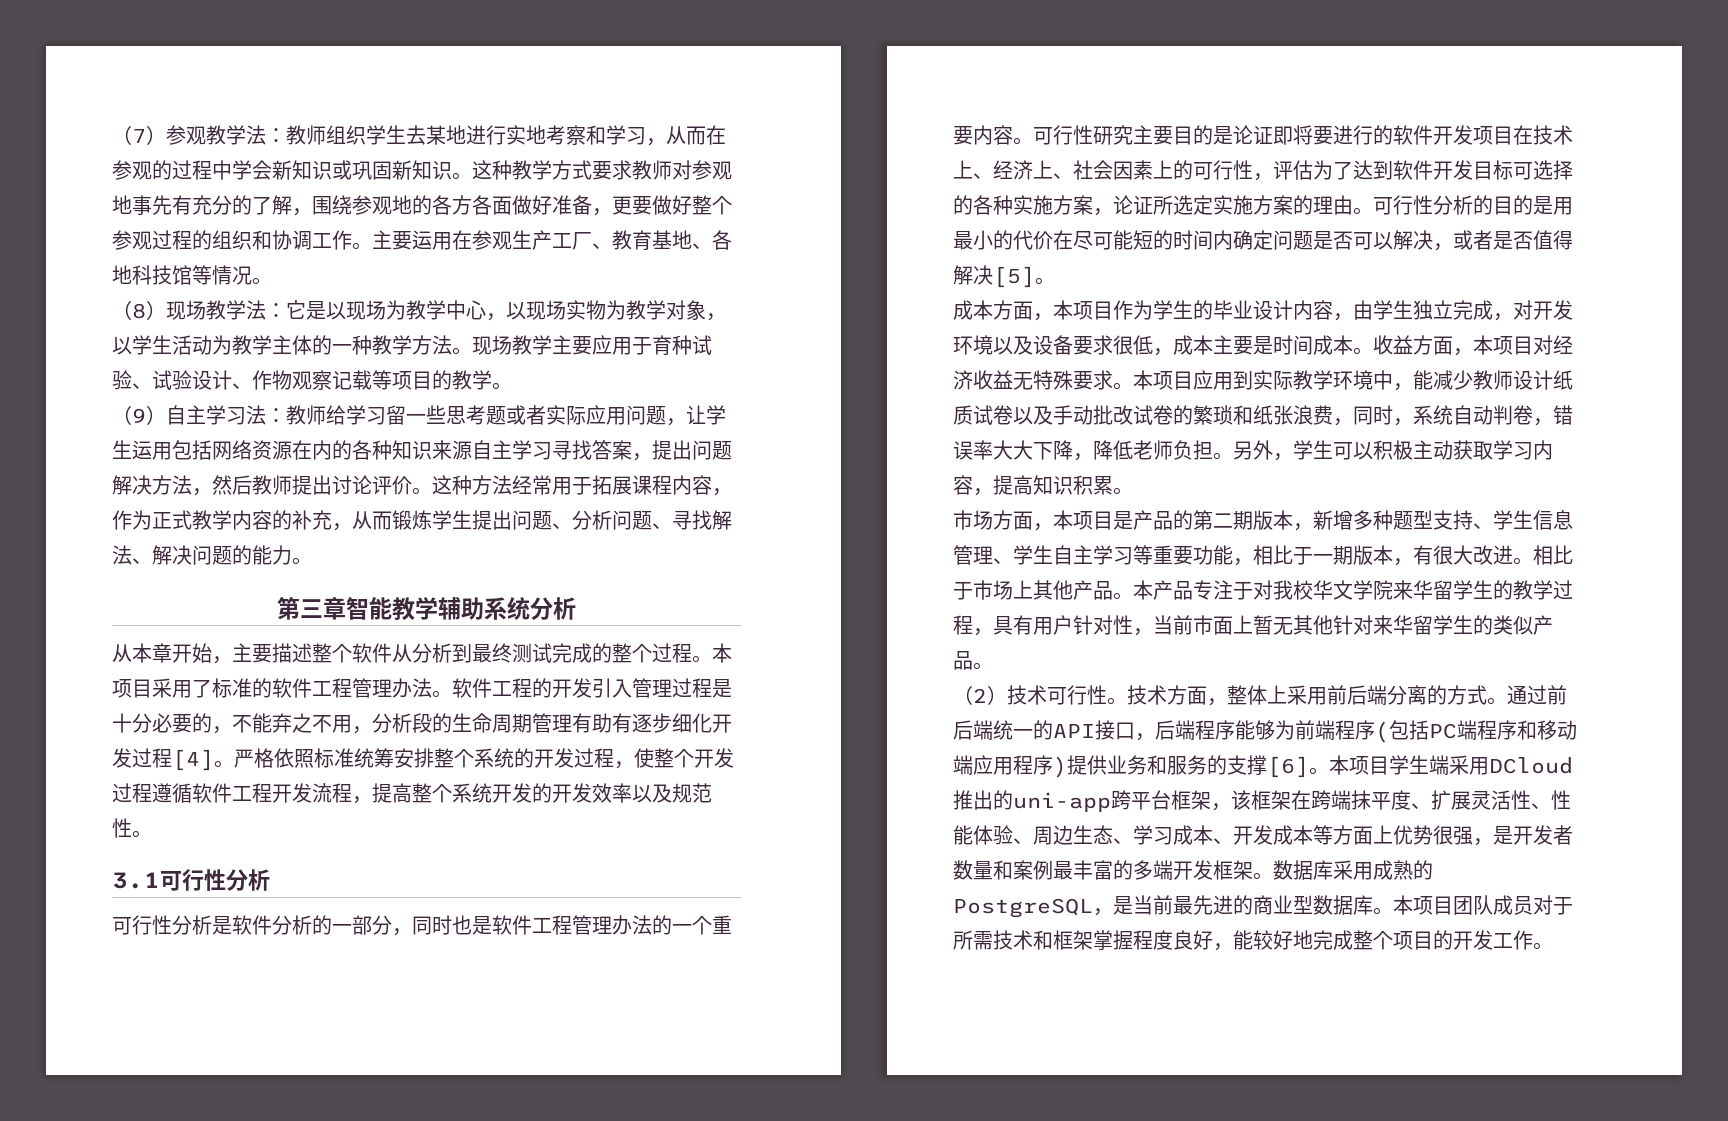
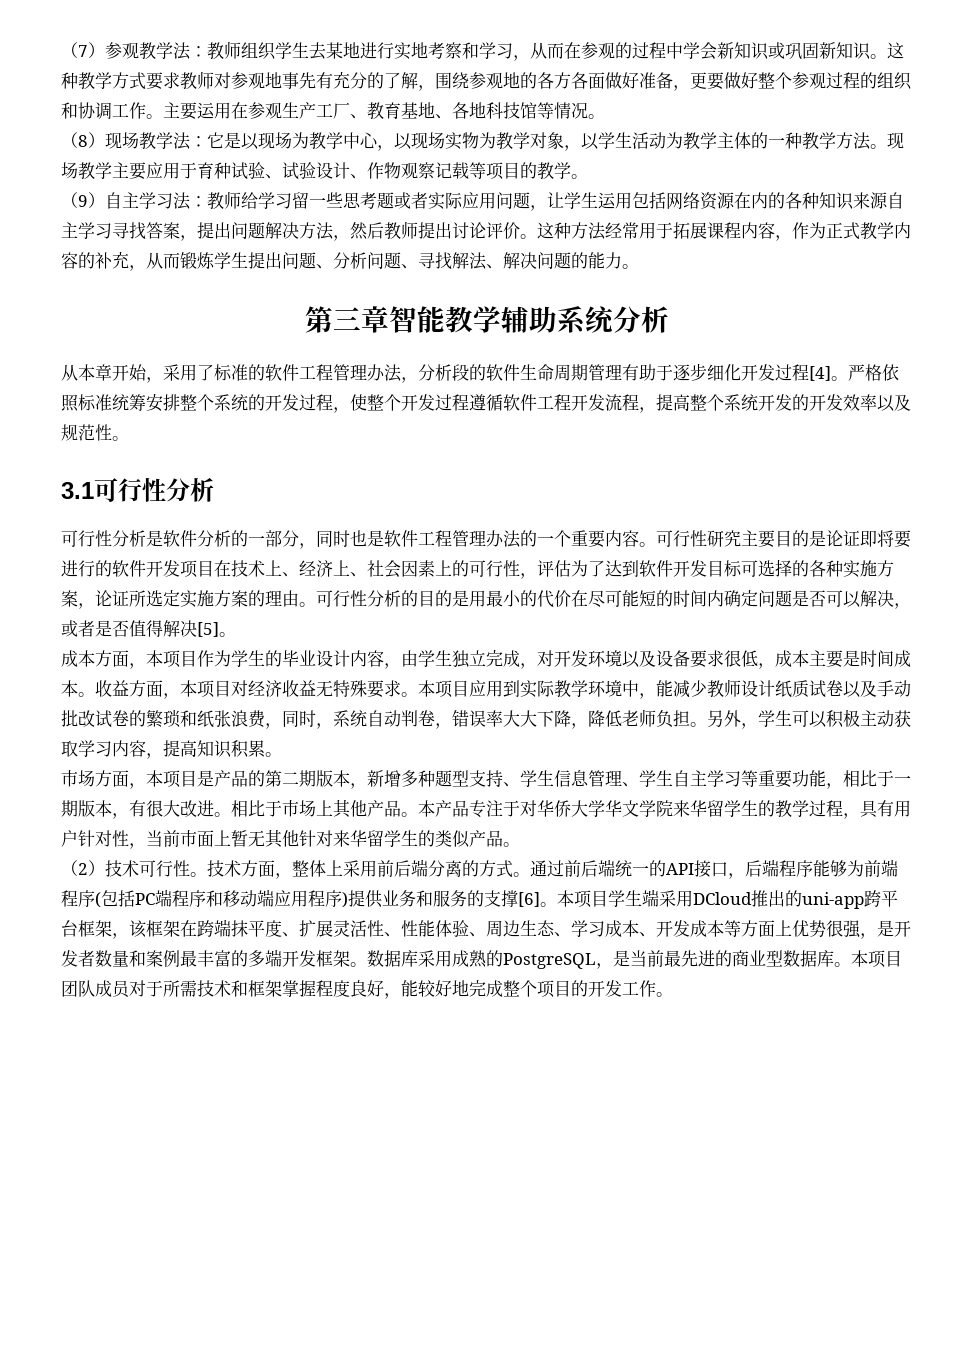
[232,643,732,663] [112,679,152,698] 主要描述整个软件从分析到最终测试完成的整个过程。本项目 -> (163, 380) none
[432,678,732,698] [112,713,352,734] 。软件工程的开发引入管理过程是十分必要的，不能弃之不用 -> (402, 373) none
(452, 723) none -> [486,364,520,381] 软件
[612,713,632,733] 有 -> [656,364,673,381] 于
[1273,580,1313,600] 我校 -> [537,800,605,817] 华侨大学

